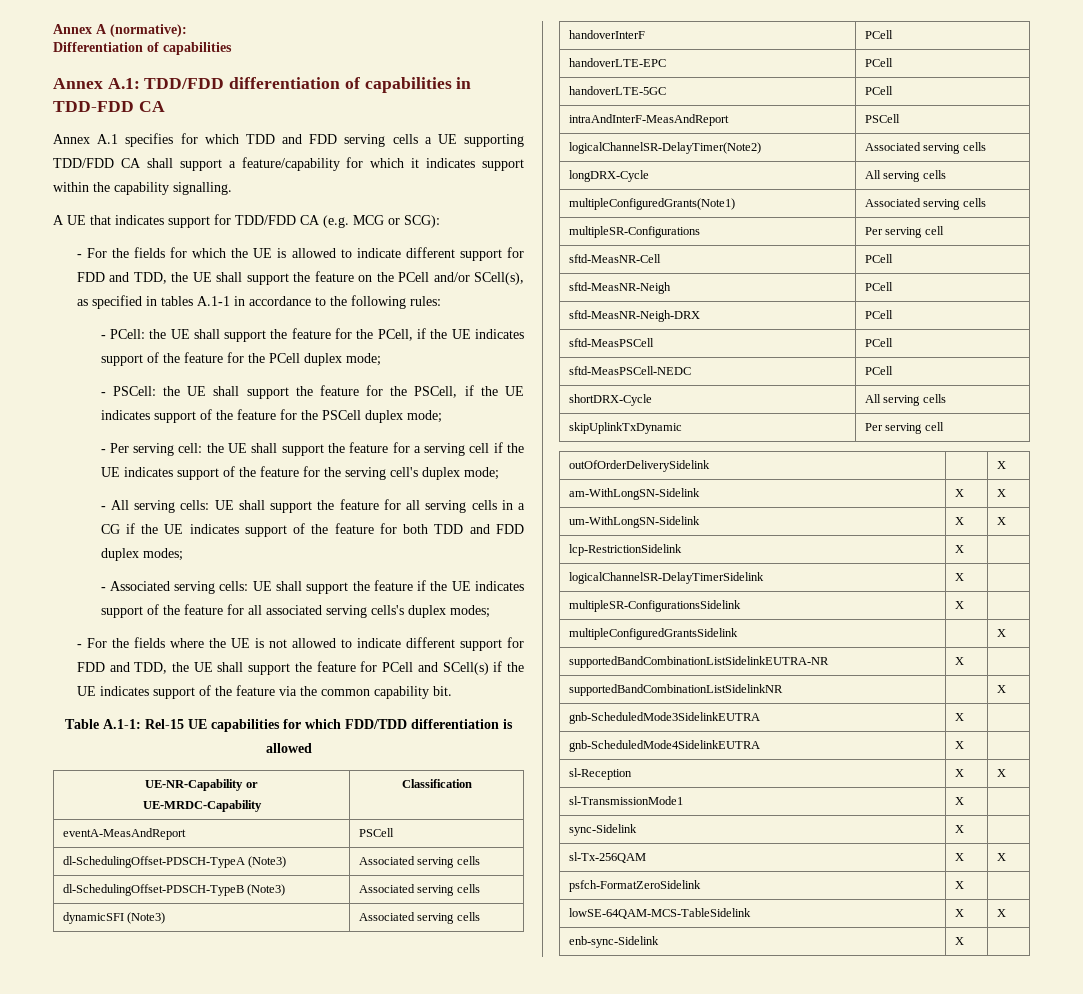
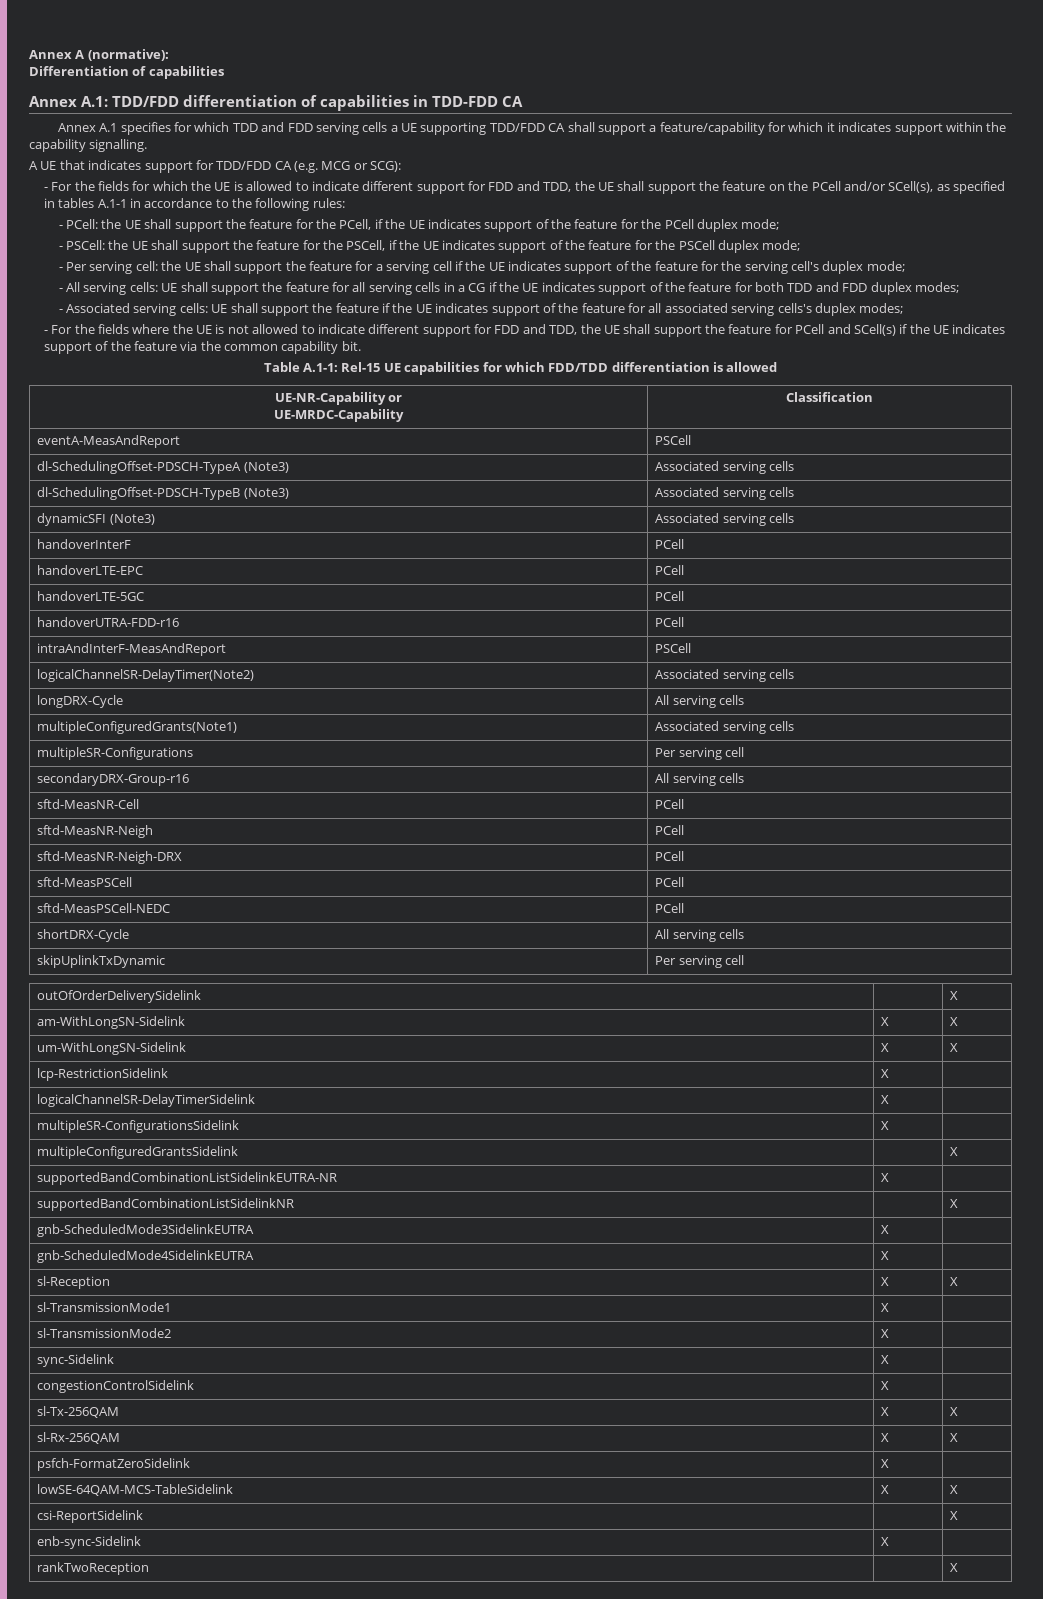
(894, 90) none -> [37,617,180,627] [655,617,685,627] // handoverUTRA-FDD-r16 | PCell
(944, 230) none -> [37,773,190,786] [655,773,745,786] // secondaryDRX-Group-r16 | All serving cells
(965, 801) none -> [37,1328,172,1338] [881,1329,890,1338] // sl-TransmissionMode2 | X |
(965, 829) none -> [37,1380,195,1393] [881,1381,890,1390] // congestionControlSidelink | X |
(1007, 857) none -> [37,1432,121,1444] [881,1433,890,1442] [950,1433,959,1442] // sl-Rx-256QAM | X | X
(1007, 913) none -> [37,1510,144,1523] [950,1511,959,1520] // csi-ReportSidelink | | X
(965, 941) none -> [37,1562,150,1575] [950,1563,959,1572] // rankTwoReception | | X

